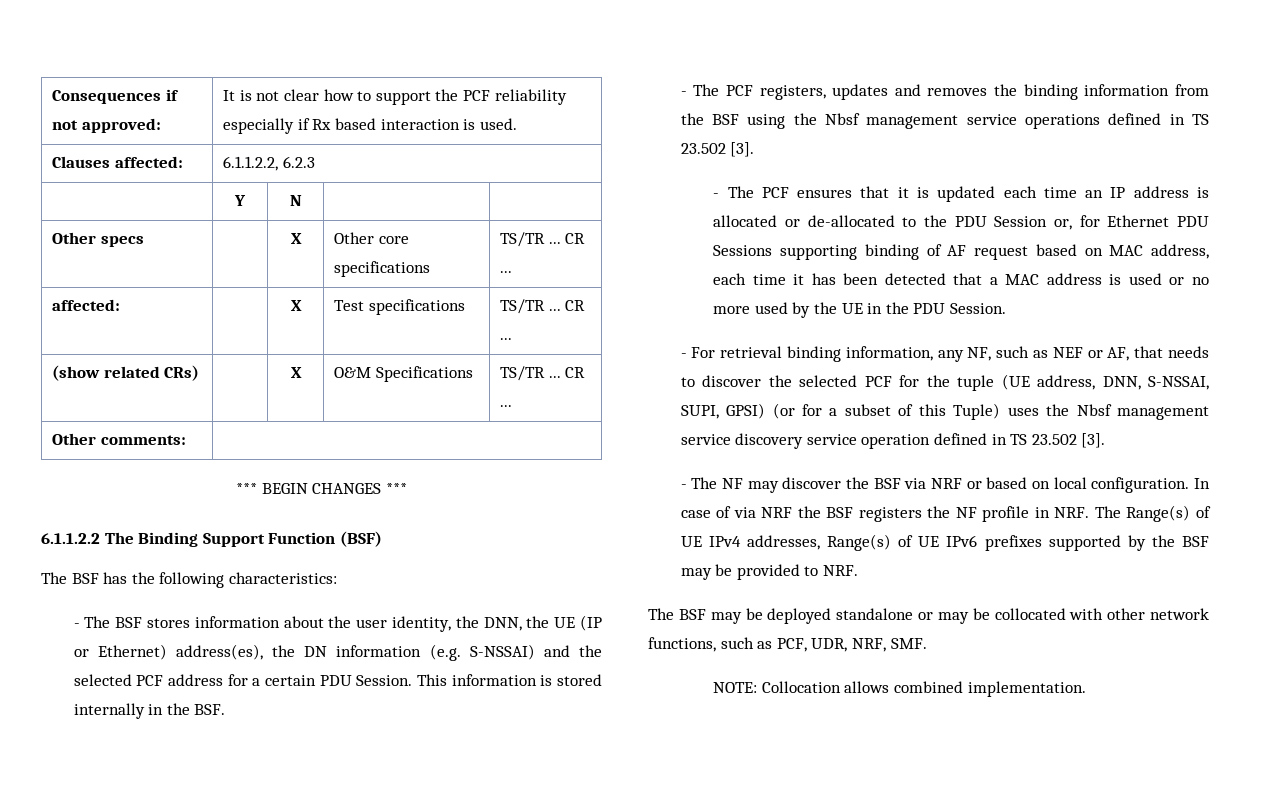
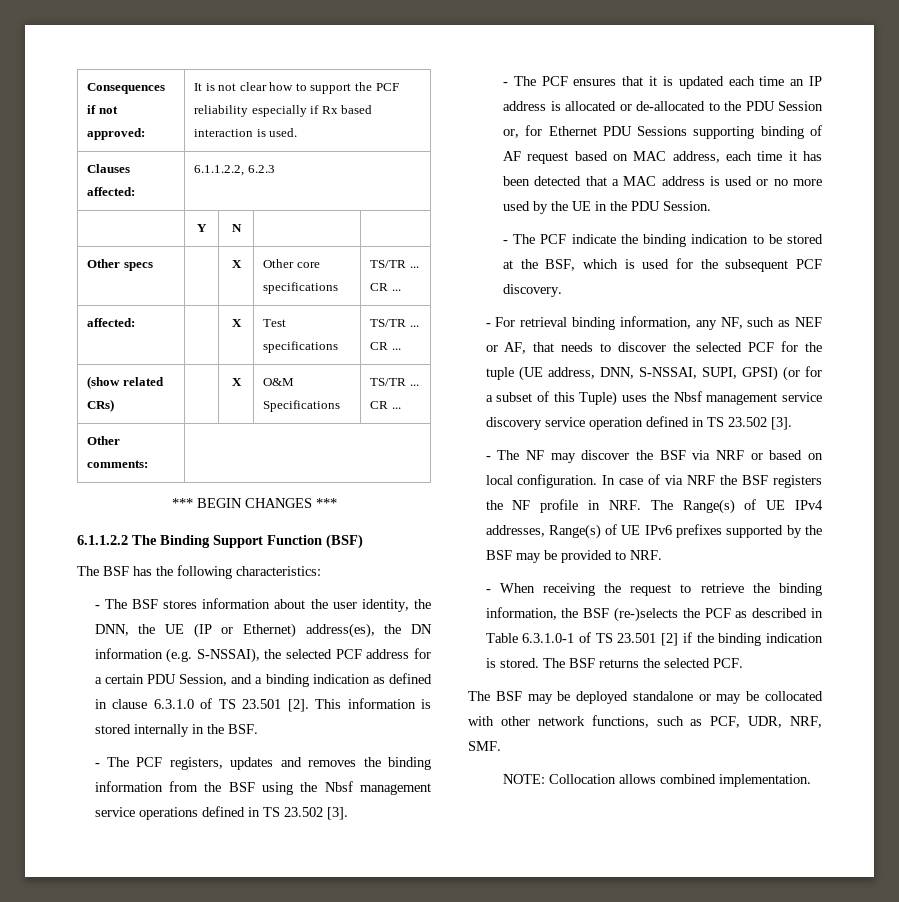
[469,644,570,660] S-NSSAI) and -> [196,648,260,663] S-NSSAI),
[356,675,413,686] Session. -> [179,673,433,687] [94,698,309,712] Session, and a binding indication as defined in clause 6.3.1.0 of TS 23.501 [2].
(1006, 308) none -> [503,234,823,247] [503,258,822,272] [503,284,563,297] // - The PCF indicate the binding indication to be stored at the BSF, which is used for the subsequent PCF discovery.
(858, 570) none -> [485,583,822,596] [485,607,823,622] [485,632,823,646] [485,658,743,668] // - When receiving the request to retrieve the binding information, the BSF (re-)selects the PCF as described in Table 6.3.1.0-1 of TS 23.501 [2] if the binding indication is stored. The BSF returns the selected PCF.

